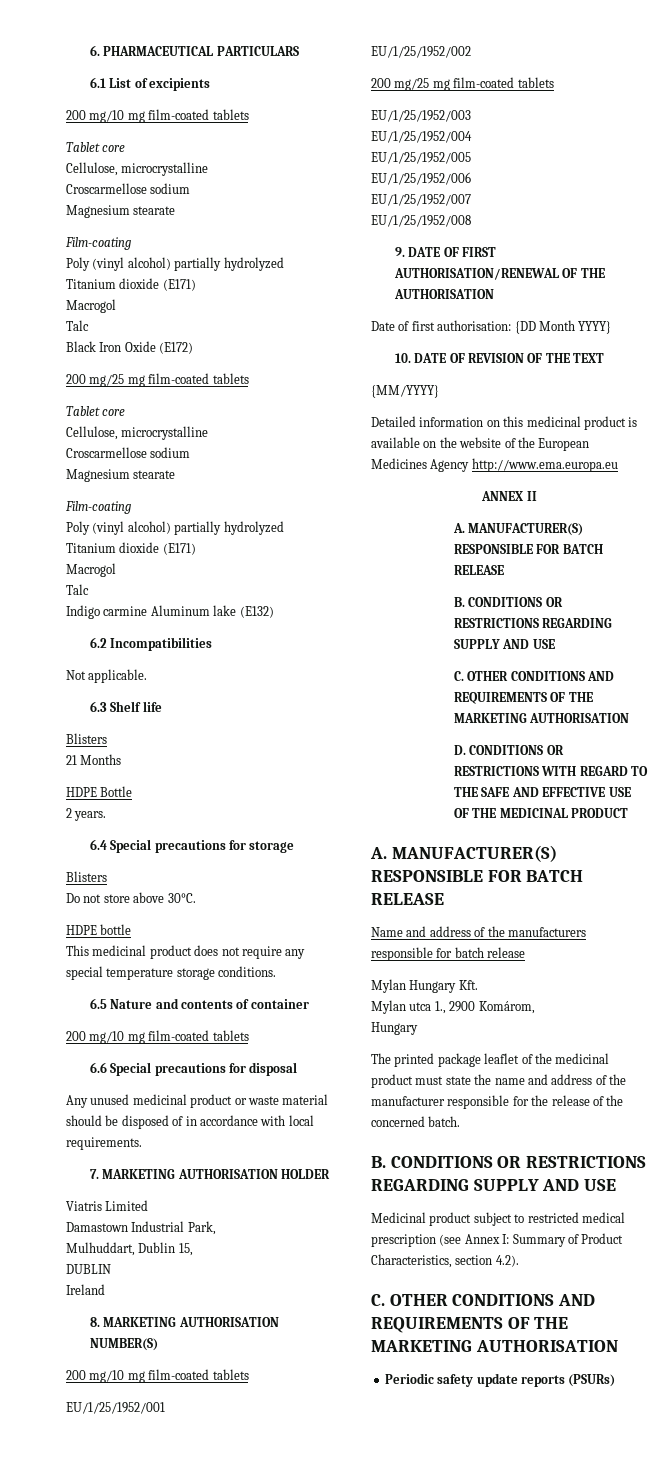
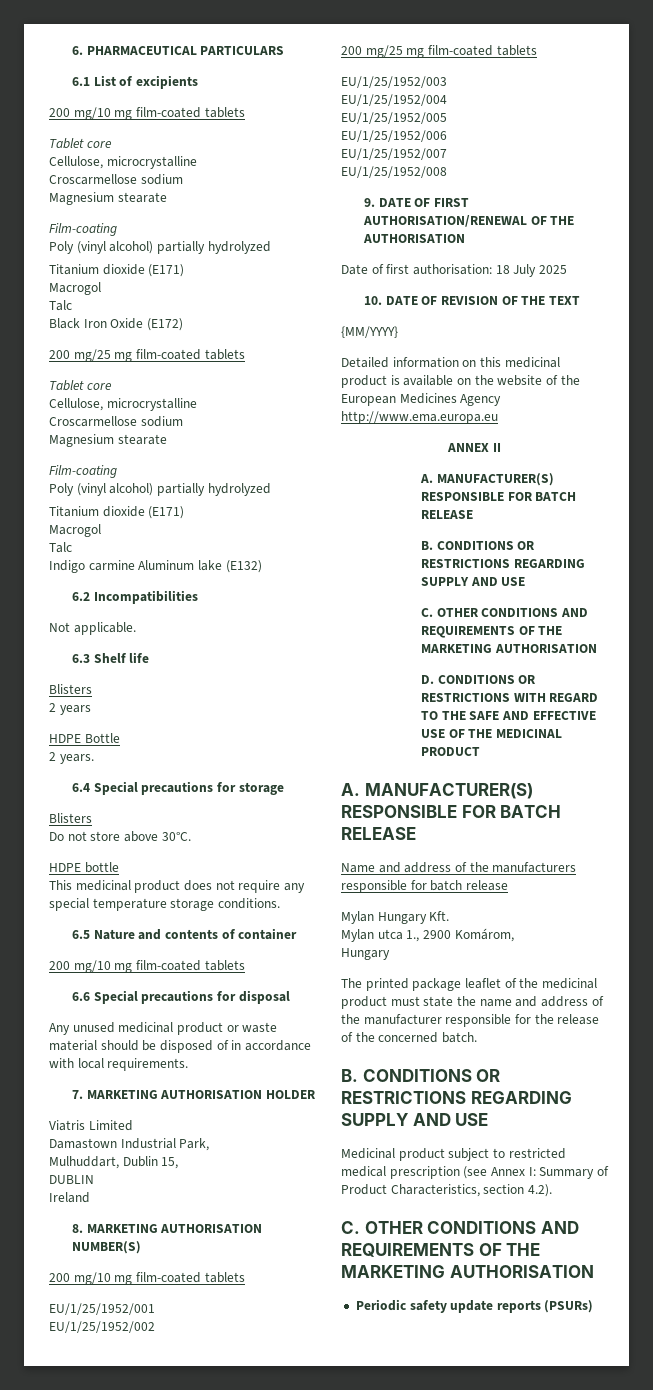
[66,754,122,765] 21 Months -> [49,703,91,715] 2 years
[514,320,612,334] {DD Month YYYY} -> [495,264,567,277] 18 July 2025

